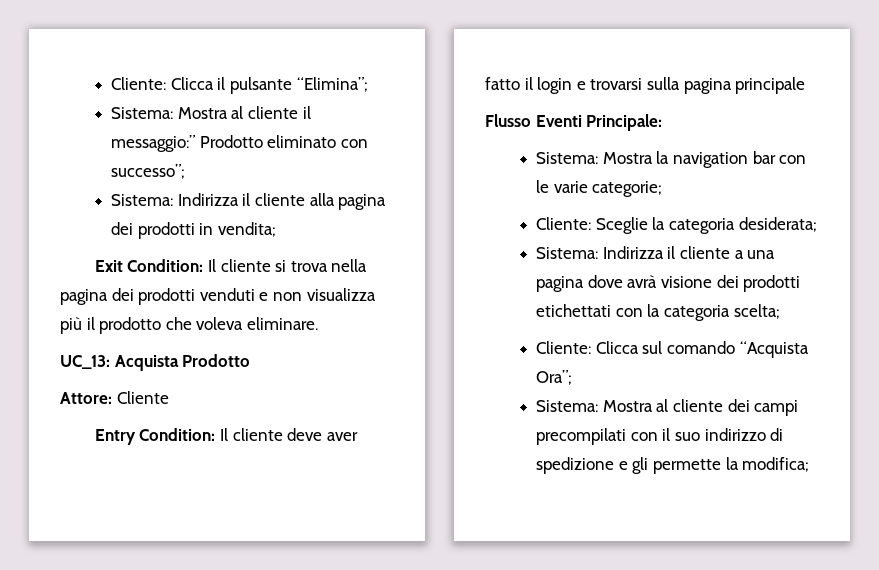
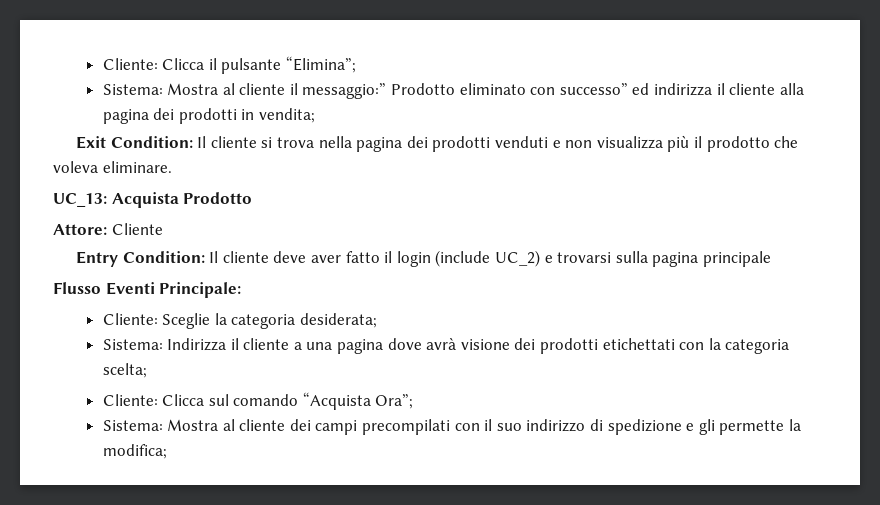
[111,164,186,179] [111,193,239,206] successo”; // Sistema: Indirizza -> [559,83,712,96] successo” ed indirizza
(573, 85) none -> [435,250,540,267] (include UC_2)
[536,151,807,168] [536,180,663,197] // Sistema: Mostra la navigation bar con le varie categorie; -> (242, 290) none

